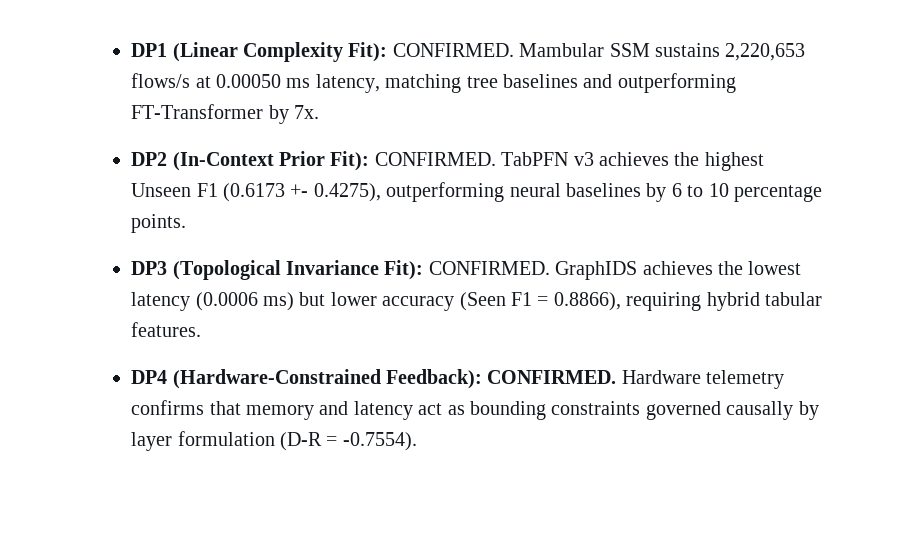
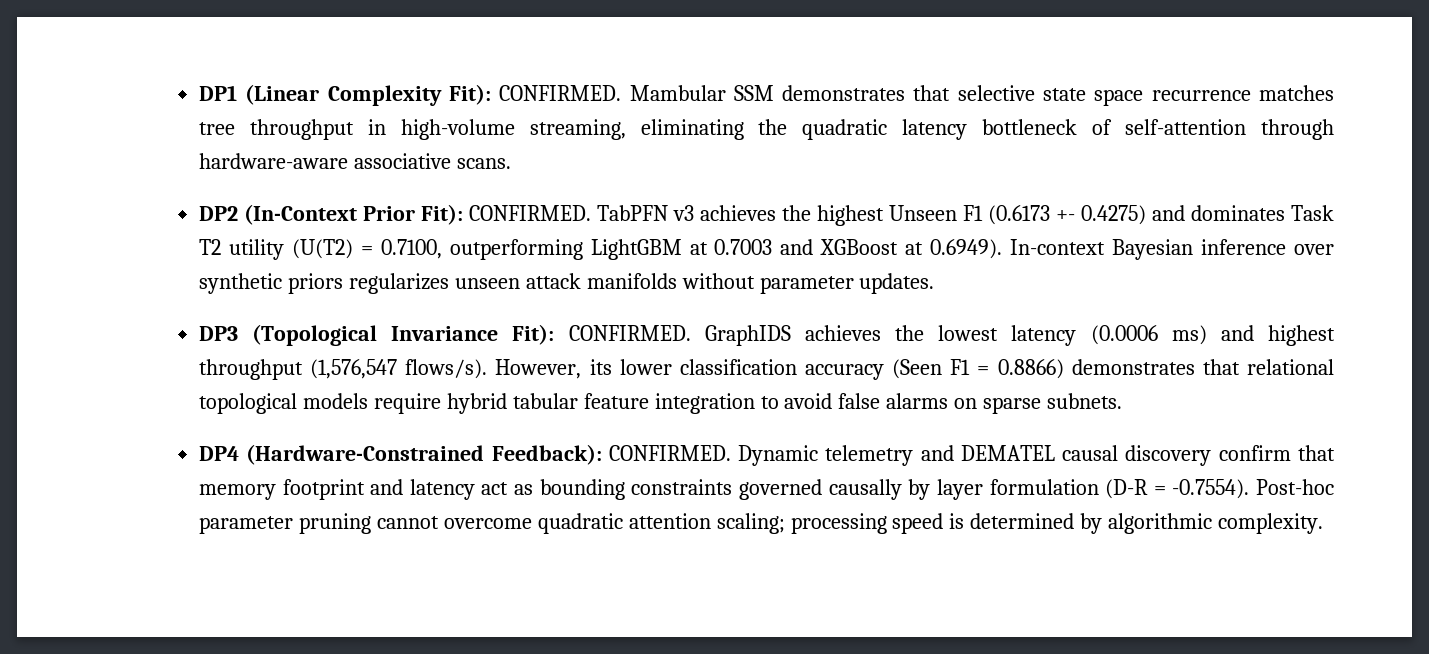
[654,43,806,61] [131,73,736,93] [131,104,319,124] sustains 2,220,653 flows/s at 0.00050 ms latency, matching tree baselines and outperforming FT-Transformer by 7x. -> [782,85,1334,106] [198,119,1334,140] [198,153,511,169] demonstrates that selective state space recurrence matches tree throughput in high-volume streaming, eliminating the quadratic latency bottleneck of self-attention through hardware-aware associative scans.
[313,182,822,202] [131,214,187,233] 0.4275), outperforming neural baselines by 6 to 10 percentage points. -> [1080,205,1335,225] [198,239,1334,260] [198,273,935,294] 0.4275) and dominates Task T2 utility (U(T2) = 0.7100, outperforming LightGBM at 0.7003 and XGBoost at 0.6949). In-context Bayesian inference over synthetic priors regularizes unseen attack manifolds without parameter updates.
[299,292,822,311] [131,322,202,337] [131,369,785,389] [131,400,205,415] but lower accuracy (Seen F1 = 0.8866), requiring hybrid tabular features. // DP4 (Hardware-Constrained Feedback): CONFIRMED. Hardware telemetry confirms -> [1220,325,1335,346] [198,359,1334,380] [198,393,1123,414] [198,444,1291,466] and highest throughput (1,576,547 flows/s). However, its lower classification accuracy (Seen F1 = 0.8866) demonstrates that relational topological models require hybrid tabular feature integration to avoid false alarms on sparse subnets. // DP4 (Hardware-Constrained Feedback): CONFIRMED. Dynamic telemetry and DEMATEL causal discovery confirm
(314, 412) none -> [282,479,365,500] footprint
(417, 441) none -> [1255,479,1334,495] [198,513,1324,534] Post-hoc parameter pruning cannot overcome quadratic attention scaling; processing speed is determined by algorithmic complexity.

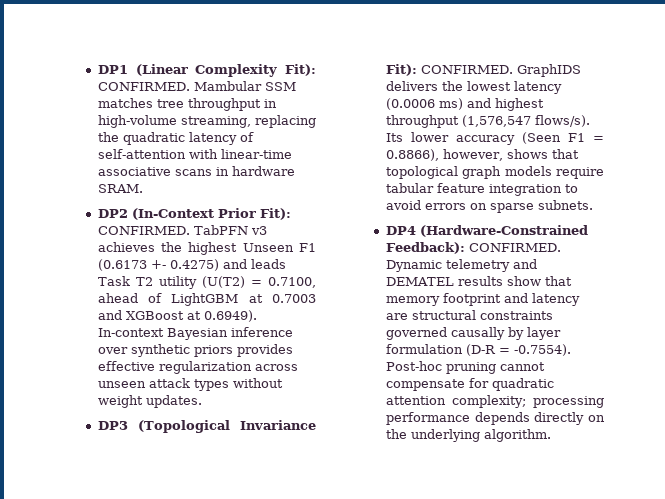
[782,85,1251,106] demonstrates that selective state space recurrence -> (296, 86) none
[640,119,744,140] eliminating -> [255,115,316,128] replacing
[982,119,1078,135] bottleneck -> (237, 138) none
[1261,119,1334,140] [198,153,511,169] through hardware-aware associative scans. -> [188,149,292,159] [97,166,295,176] [97,184,143,193] with linear-time associative scans in hardware SRAM.
[1190,205,1285,221] dominates -> [250,259,286,269] leads
[449,239,583,260] outperforming -> [97,293,163,303] ahead of
[348,273,854,294] regularizes unseen attack manifolds without parameter -> [236,344,293,357] [97,361,298,374] [97,378,283,391] [97,395,143,408] provides effective regularization across unseen attack types without weight
[804,325,881,341] achieves -> [385,81,438,91] delivers
[495,359,1334,380] [198,393,297,414] However, its lower classification accuracy (Seen F1 = 0.8866) demonstrates that relational topological -> [385,132,604,145] [385,149,579,161] [385,166,502,179] Its lower accuracy (Seen F1 = 0.8866), however, shows that topological graph
[446,393,507,414] hybrid -> (604, 173) none
[838,393,949,409] false alarms -> [424,203,466,210] errors
[1062,445,1291,466] causal discovery confirm -> [457,276,541,286] results show
[481,479,625,500] act as bounding -> [385,310,476,320] are structural
[198,516,293,534] parameter -> (442, 366) none
[443,513,1324,534] overcome quadratic attention scaling; processing speed is determined by algorithmic complexity. -> [385,378,554,391] [385,395,604,408] [385,412,605,425] [385,429,551,442] compensate for quadratic attention complexity; processing performance depends directly on the underlying algorithm.

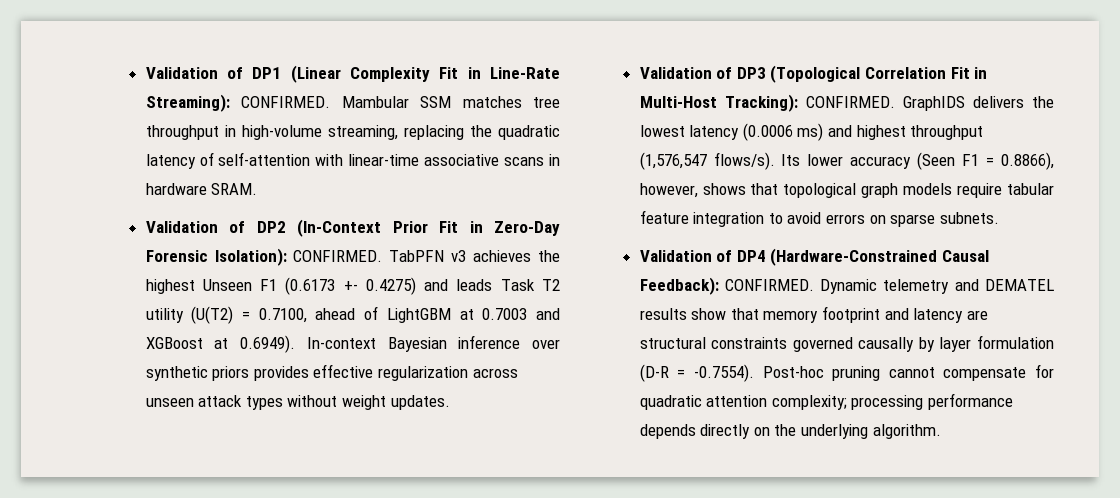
(97, 69) none -> [145,67,243,79] Validation of
[285,64,316,76] Fit): -> [439,67,560,79] [145,94,230,112] Fit in Line-Rate Streaming):
(143, 188) none -> [145,221,246,233] Validation of
[259,208,291,220] Fit): -> [439,221,560,236] [145,248,287,266] Fit in Zero-Day Forensic Isolation):
[97,420,316,433] [385,64,417,76] DP3 (Topological Invariance Fit): -> [639,65,988,83] [639,94,798,112] Validation of DP3 (Topological Correlation Fit in Multi-Host Tracking):
(593, 205) none -> [639,250,733,262] Validation of
(588, 231) none -> [942,250,990,262] Causal

